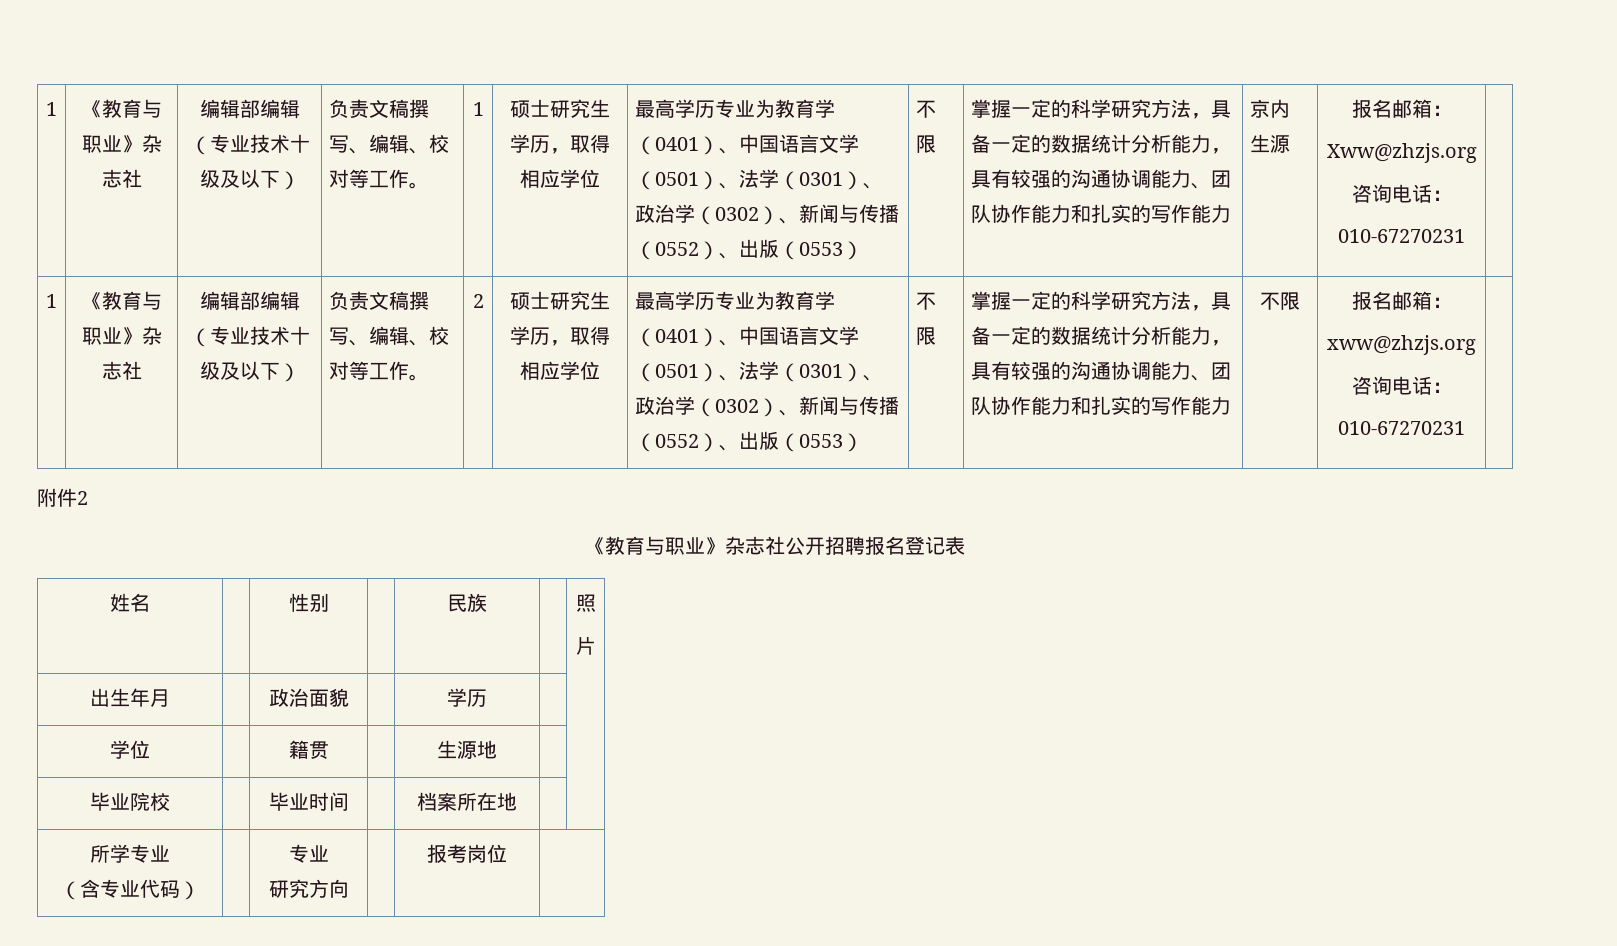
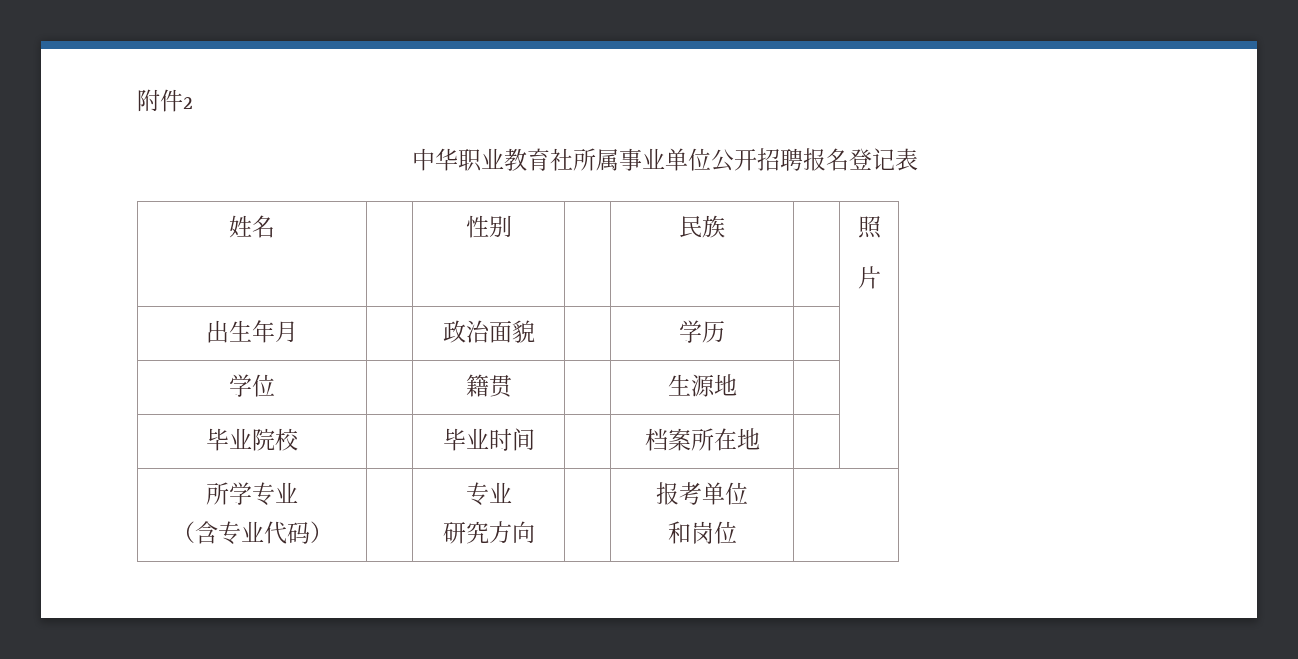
[46,102,57,116] [81,99,162,118] [81,134,162,153] [101,169,142,188] [199,99,300,119] [189,134,310,155] [199,169,300,190] [329,99,430,119] [329,134,450,154] [329,169,430,189] [472,102,484,116] [510,99,610,118] [510,134,610,154] [520,169,600,188] [635,99,836,118] [635,134,860,155] [635,169,884,190] [635,204,900,225] [635,239,864,260] [916,100,937,118] [916,135,937,153] [971,99,1232,119] [971,134,1232,154] [971,169,1232,189] [971,204,1232,223] [1250,99,1291,118] [1250,134,1291,153] [1351,99,1452,118] [1326,143,1477,163] [1351,184,1452,203] [1338,229,1465,243] [46,294,57,308] [81,291,162,310] [81,326,162,345] [101,361,142,380] [199,291,300,311] [189,326,310,347] [199,361,300,382] [329,291,430,311] [329,326,450,346] [329,361,430,381] [472,294,484,308] [510,291,610,310] [510,326,610,346] [520,361,600,380] [635,291,836,310] [635,326,860,347] [635,361,884,382] [635,396,900,417] [635,431,864,452] [916,292,937,310] [916,327,937,345] [971,291,1232,311] [971,326,1232,346] [971,361,1232,381] [971,396,1232,415] [1260,292,1300,310] [1351,291,1452,310] [1327,335,1476,355] [1351,376,1452,395] [1338,421,1465,435] [37,488,88,507] [585,536,785,555] 1 | 《教育与职业》杂志社 | 编辑部编辑（专业技术十级及以下） | 负责文稿撰写、编辑、校对等工作。 | 1 | 硕士研究生学历，取得相应学位 | 最高学历专业为教育学（0401）、中国语言文学（0501）、法学（0301）、政治学（0302）、新闻与传播（0552）、出版（0553） | 不限 | 掌握一定的科学研究方法，具备一定的数据统计分析能力，具有较强的沟通协调能力、团队协作能力和扎实的写作能力 | 京内生源 | 报名邮箱： // Xww@zhzjs.org // 咨询电话： // 010-67270231 | // 1 | 《教育与职业》杂志社 | 编辑部编辑（专业技术十级及以下） | 负责文稿撰写、编辑、校对等工作。 | 2 | 硕士研究生学历，取得相应学位 | 最高学历专业为教育学（0401）、中国语言文学（0501）、法学（0301）、政治学（0302）、新闻与传播（0552）、出版（0553） | 不限 | 掌握一定的科学研究方法，具备一定的数据统计分析能力，具有较强的沟通协调能力、团队协作能力和扎实的写作能力 | 不限 | 报名邮箱： // xww@zhzjs.org // 咨询电话： // 010-67270231 | // 附件2 // 《教育与职业》杂志社 -> [137,89,193,112] [412,148,711,172] 附件2 // 中华职业教育社所属事业单位
(467, 853) none -> [702,482,748,505] [667,521,691,544] 单位 // 和

